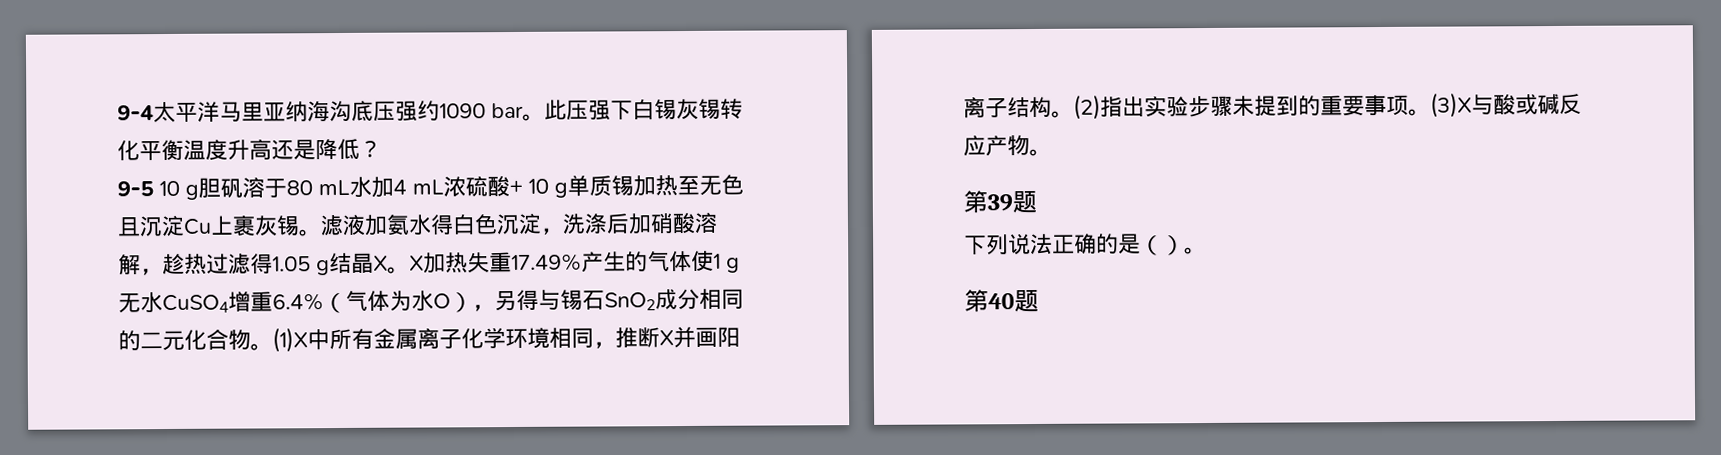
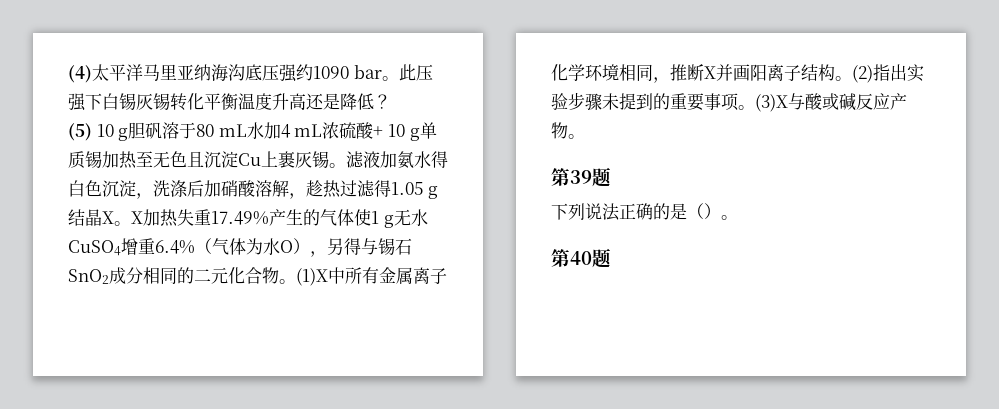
[117,105,154,121] 9-4 -> [68,65,92,83] (4)
[117,181,154,197] 9-5 -> [68,123,92,141] (5)

